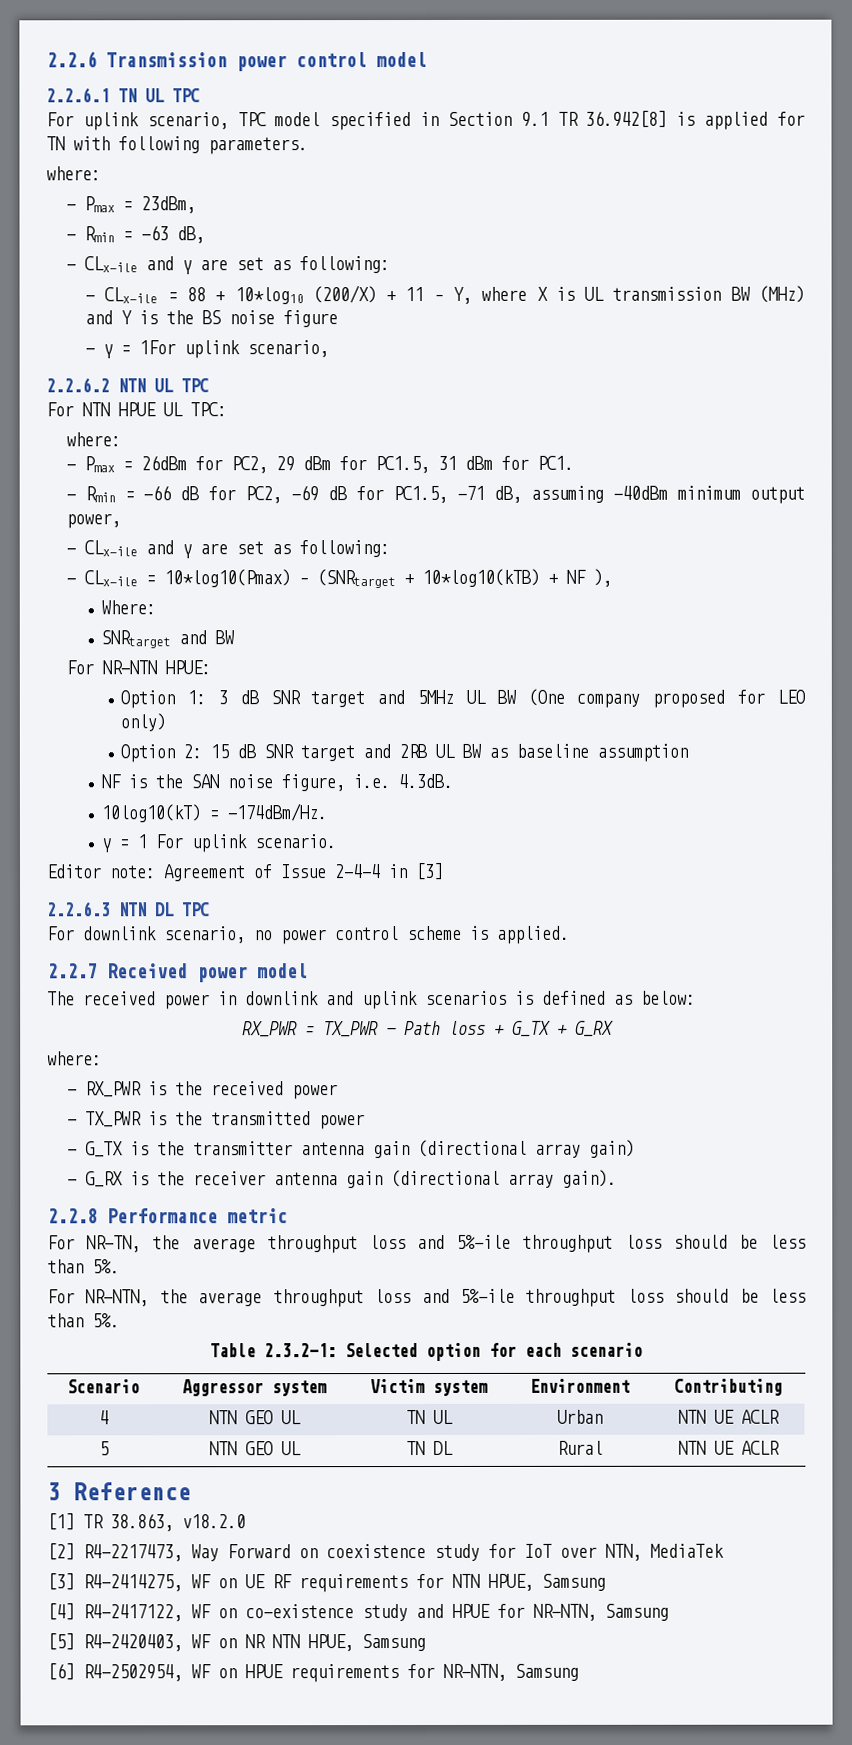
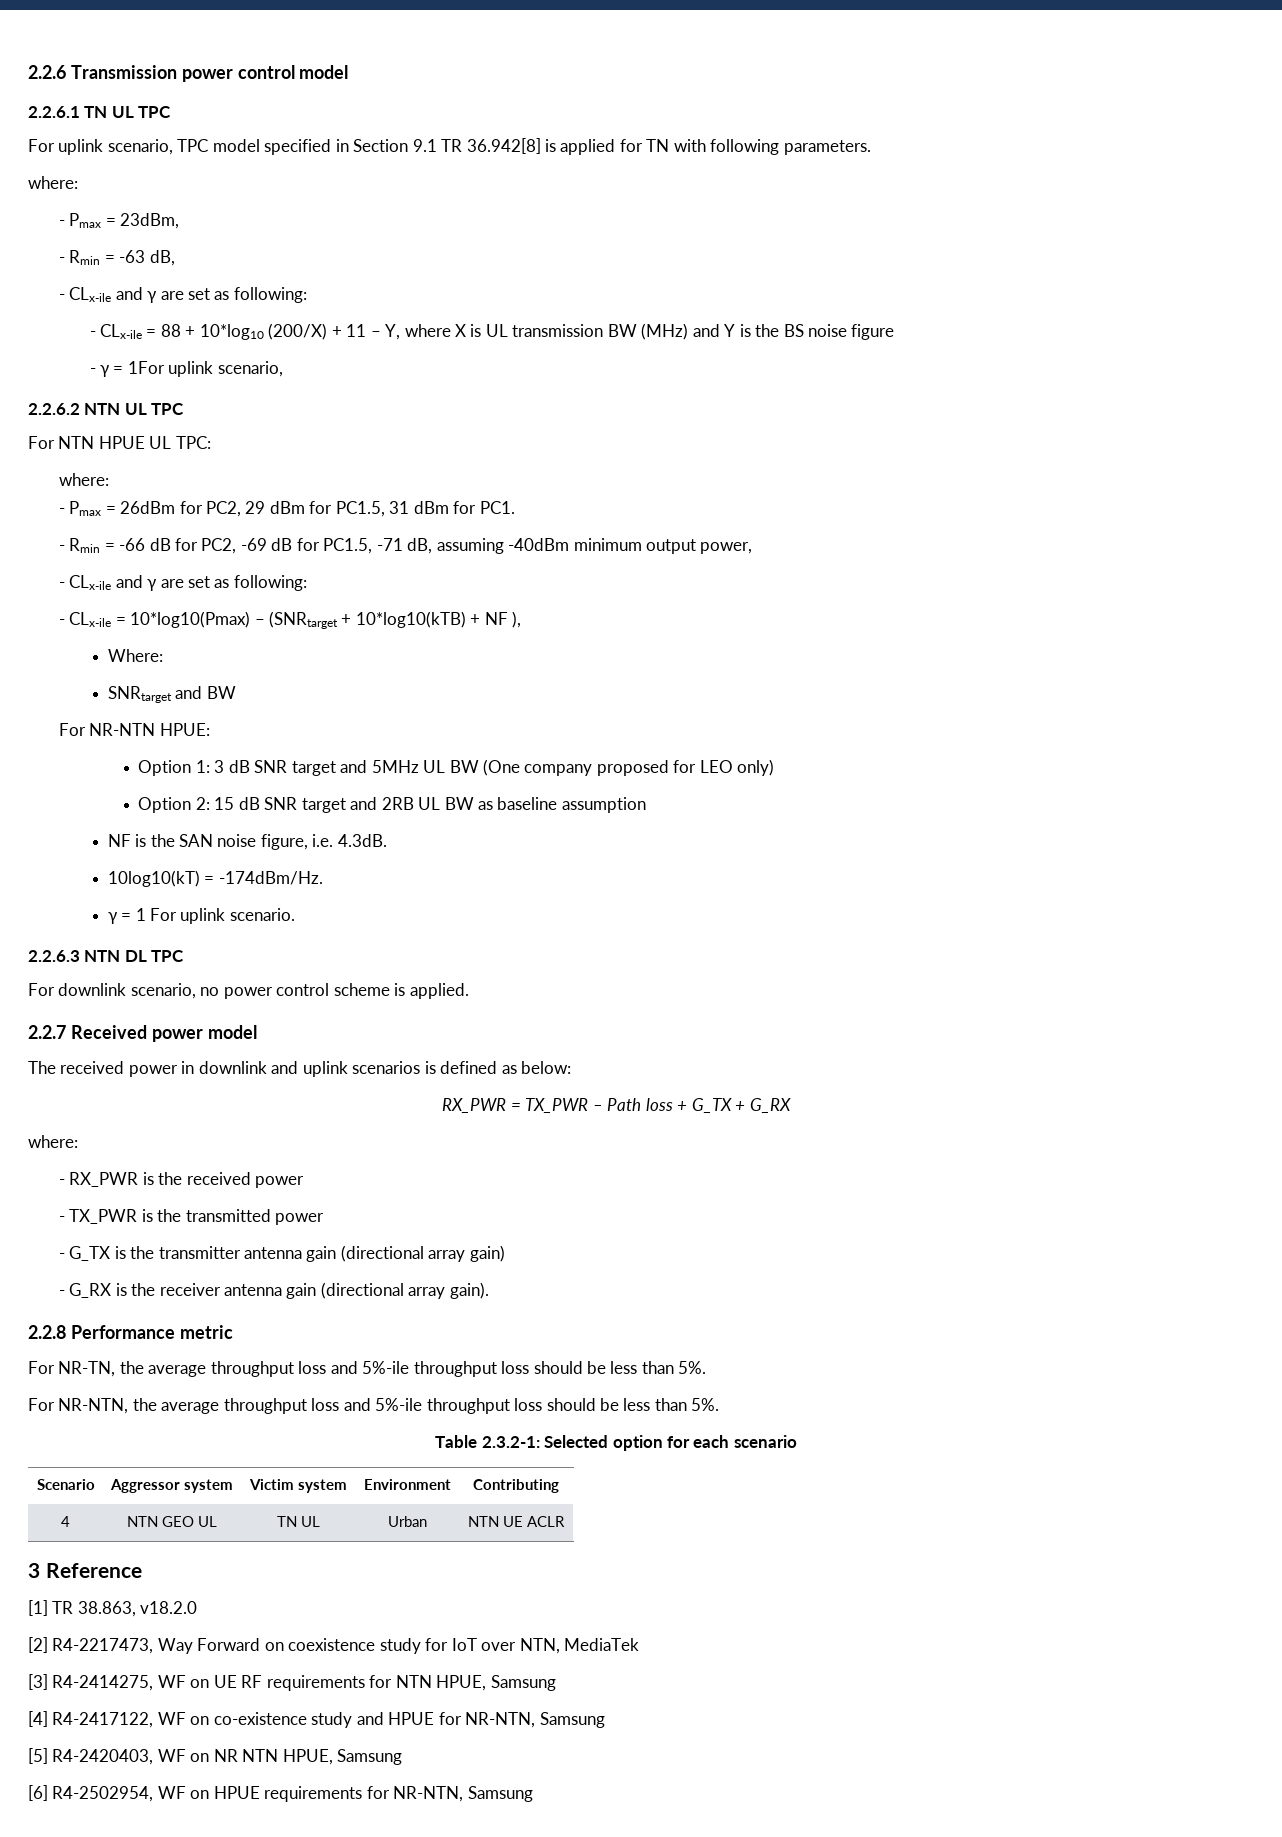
[46,862,444,882] // Editor note: Agreement of Issue 2-4-4 in [3] -> (295, 914) none
[98,1441,109,1456] [208,1441,301,1456] [405,1440,453,1456] [556,1440,603,1455] [678,1440,780,1455] // 5 | NTN GEO UL | TN DL | Rural | NTN UE ACLR -> (566, 1521) none

